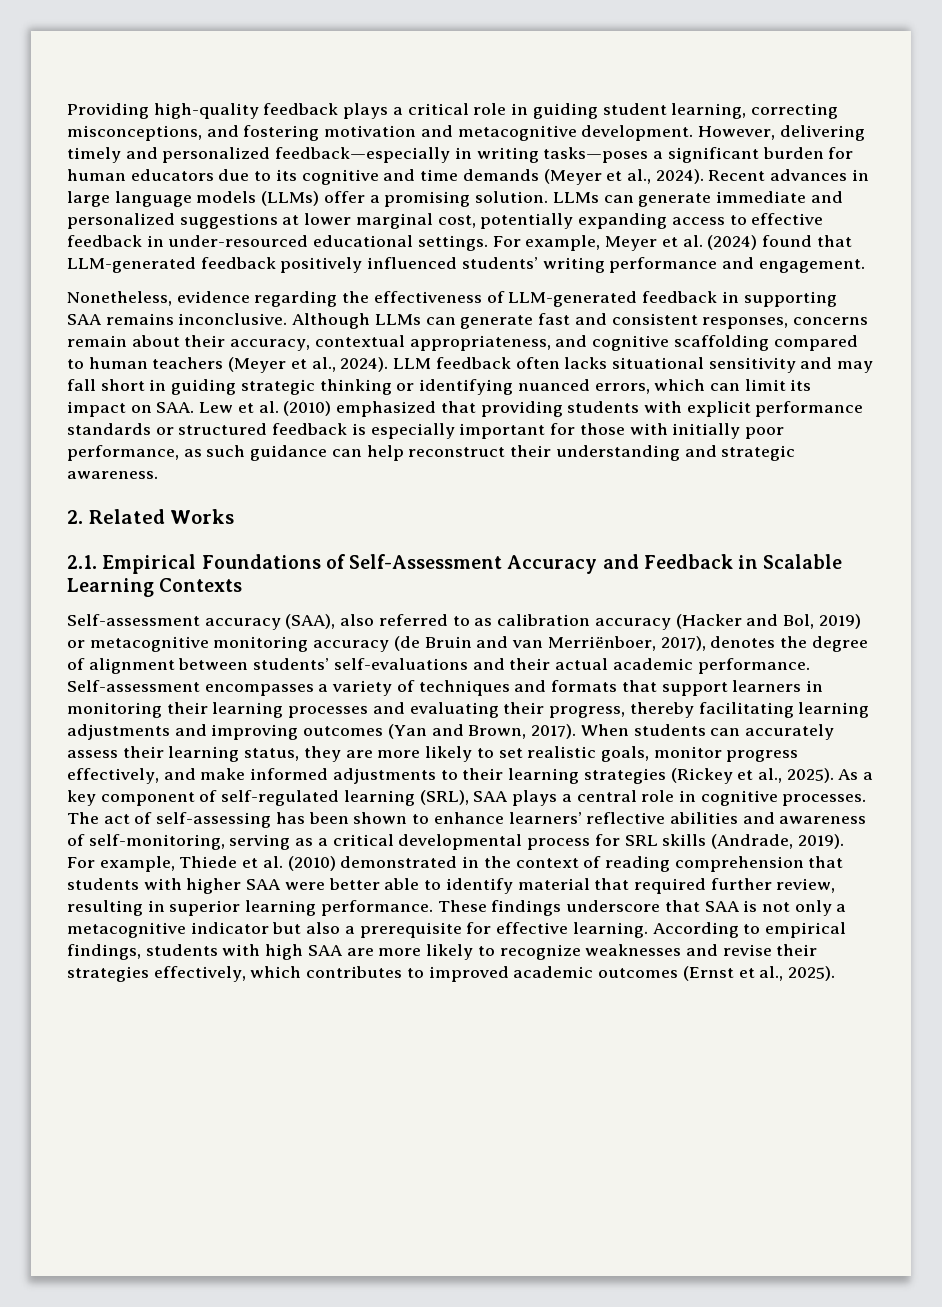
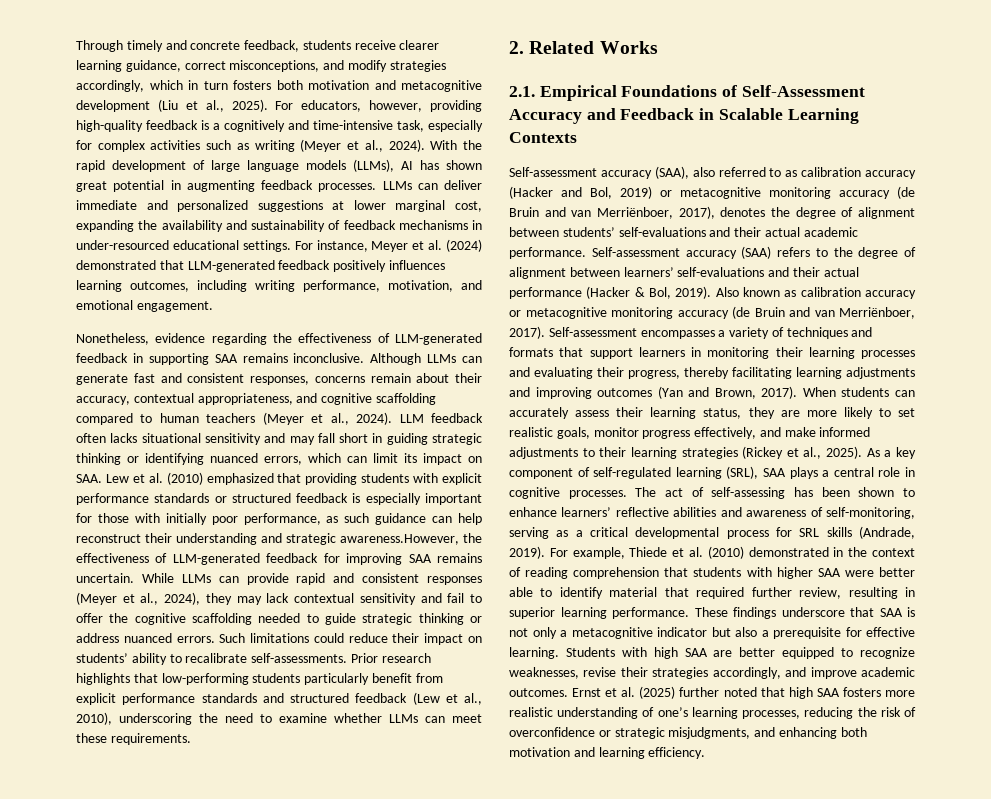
[67,103,838,119] [67,125,865,141] [67,147,854,163] [67,169,869,185] [67,191,712,207] Providing high-quality feedback plays a critical role in guiding student learning, correcting misconceptions, and fostering motivation and metacognitive development. However, delivering timely and personalized feedback—especially in writing tasks—poses a significant burden for human educators due to its cognitive and time demands (Meyer et al., 2024). Recent advances in large language models (LLMs) offer a promising solution. LLMs can generate -> [76,40,440,52] [76,60,446,72] [76,80,482,92] [76,99,482,112] [76,120,483,132] [76,139,483,152] [76,159,482,172] [76,180,482,192] Through timely and concrete feedback, students receive clearer learning guidance, correct misconceptions, and modify strategies accordingly, which in turn fosters both motivation and metacognitive development (Liu et al., 2025). For educators, however, providing high-quality feedback is a cognitively and time-intensive task, especially for complex activities such as writing (Meyer et al., 2024). With the rapid development of large language models (LLMs), AI has shown great potential in augmenting feedback processes. LLMs can deliver
[480,213,824,229] [67,235,142,247] potentially expanding access to effective feedback -> [76,220,468,232] expanding the availability and sustainability of feedback mechanisms
[525,235,601,251] example, -> [316,240,368,252] instance,
[761,235,812,247] found -> [76,260,156,270] demonstrated
[367,257,755,273] influenced students’ writing performance and -> [388,260,445,270] [76,280,482,292] [76,300,133,310] influences learning outcomes, including writing performance, motivation, and emotional
[67,471,158,479] awareness. -> [340,533,482,545] [76,553,482,565] [76,573,482,585] [76,592,483,605] [76,613,482,625] [76,633,482,645] [76,653,431,665] [76,673,443,685] [76,692,482,705] [76,712,482,725] [76,733,191,745] awareness.However, the effectiveness of LLM-generated feedback for improving SAA remains uncertain. While LLMs can provide rapid and consistent responses (Meyer et al., 2024), they may lack contextual sensitivity and fail to offer the cognitive scaffolding needed to guide strategic thinking or address nuanced errors. Such limitations could reduce their impact on students’ ability to recalibrate self-assessments. Prior research highlights that low-performing students particularly benefit from explicit performance standards and structured feedback (Lew et al., 2010), underscoring the need to examine whether LLMs can meet these requirements.
(200, 686) none -> [685,246,916,259] [509,267,859,279] [509,286,916,299] [509,306,915,319] [509,326,637,339] accuracy (SAA) refers to the degree of alignment between learners’ self-evaluations and their actual performance (Hacker & Bol, 2019). Also known as calibration accuracy or metacognitive monitoring accuracy (de Bruin and van Merriënboer, 2017). Self-assessment
[652,922,846,938] [67,944,818,960] [67,966,835,982] According to empirical findings, students with high SAA are more likely to recognize weaknesses and revise their strategies effectively, which contributes to improved academic outcomes (Ernst et al., 2025). -> [565,647,915,659] [509,667,915,679] [509,686,915,699] [509,707,916,719] [509,727,867,739] [509,747,706,759] Students with high SAA are better equipped to recognize weaknesses, revise their strategies accordingly, and improve academic outcomes. Ernst et al. (2025) further noted that high SAA fosters more realistic understanding of one’s learning processes, reducing the risk of overconfidence or strategic misjudgments, and enhancing both motivation and learning efficiency.

